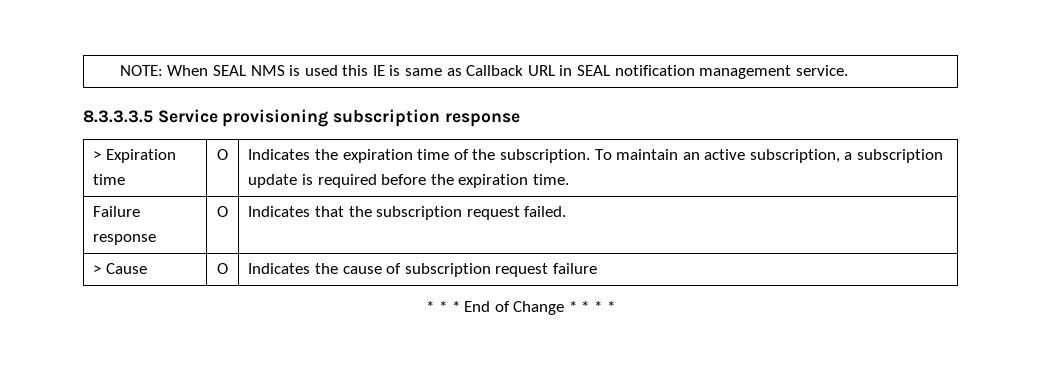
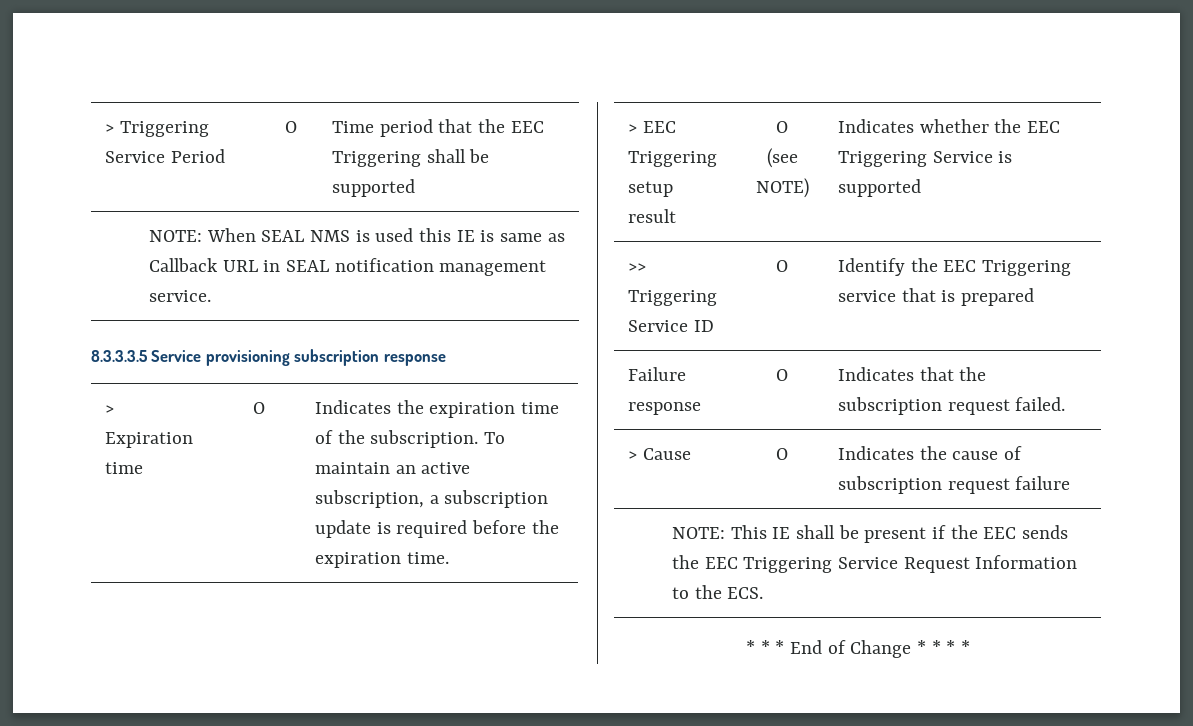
(119, 70) none -> [105,121,209,137] [105,149,225,163] [284,121,297,133] [332,119,544,137] [332,149,490,167] [332,179,416,197] > Triggering Service Period | O | Time period that the EEC Triggering shall be supported //
(569, 179) none -> [628,121,676,133] [628,151,718,167] [628,181,674,197] [628,209,677,223] [776,121,788,133] [766,148,798,168] [755,178,809,198] [838,119,1061,133] [838,151,1013,167] [838,179,922,197] [628,263,647,272] [628,290,718,306] [628,320,714,332] [776,260,788,272] [838,258,1072,276] [838,288,1035,306] // > EEC Triggering setup result | O // (see NOTE) | Indicates whether the EEC Triggering Service is supported // >> Triggering Service ID | O | Identify the EEC Triggering service that is prepared
(597, 268) none -> [671,525,1068,543] [671,555,1078,573] [671,585,764,599] // NOTE: This IE shall be present if the EEC sends the EEC Triggering Service Request Information to the ECS.

